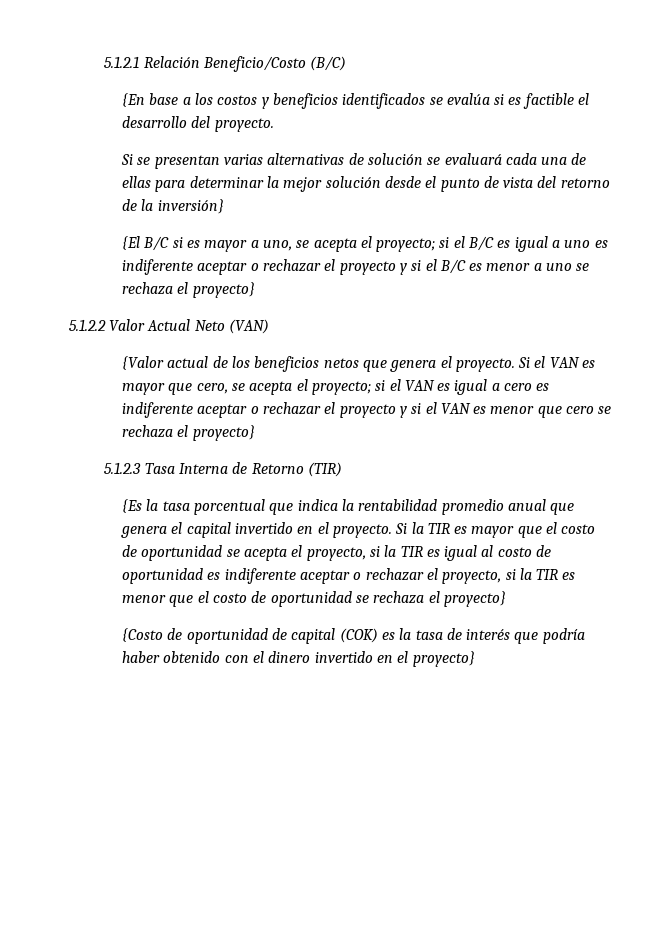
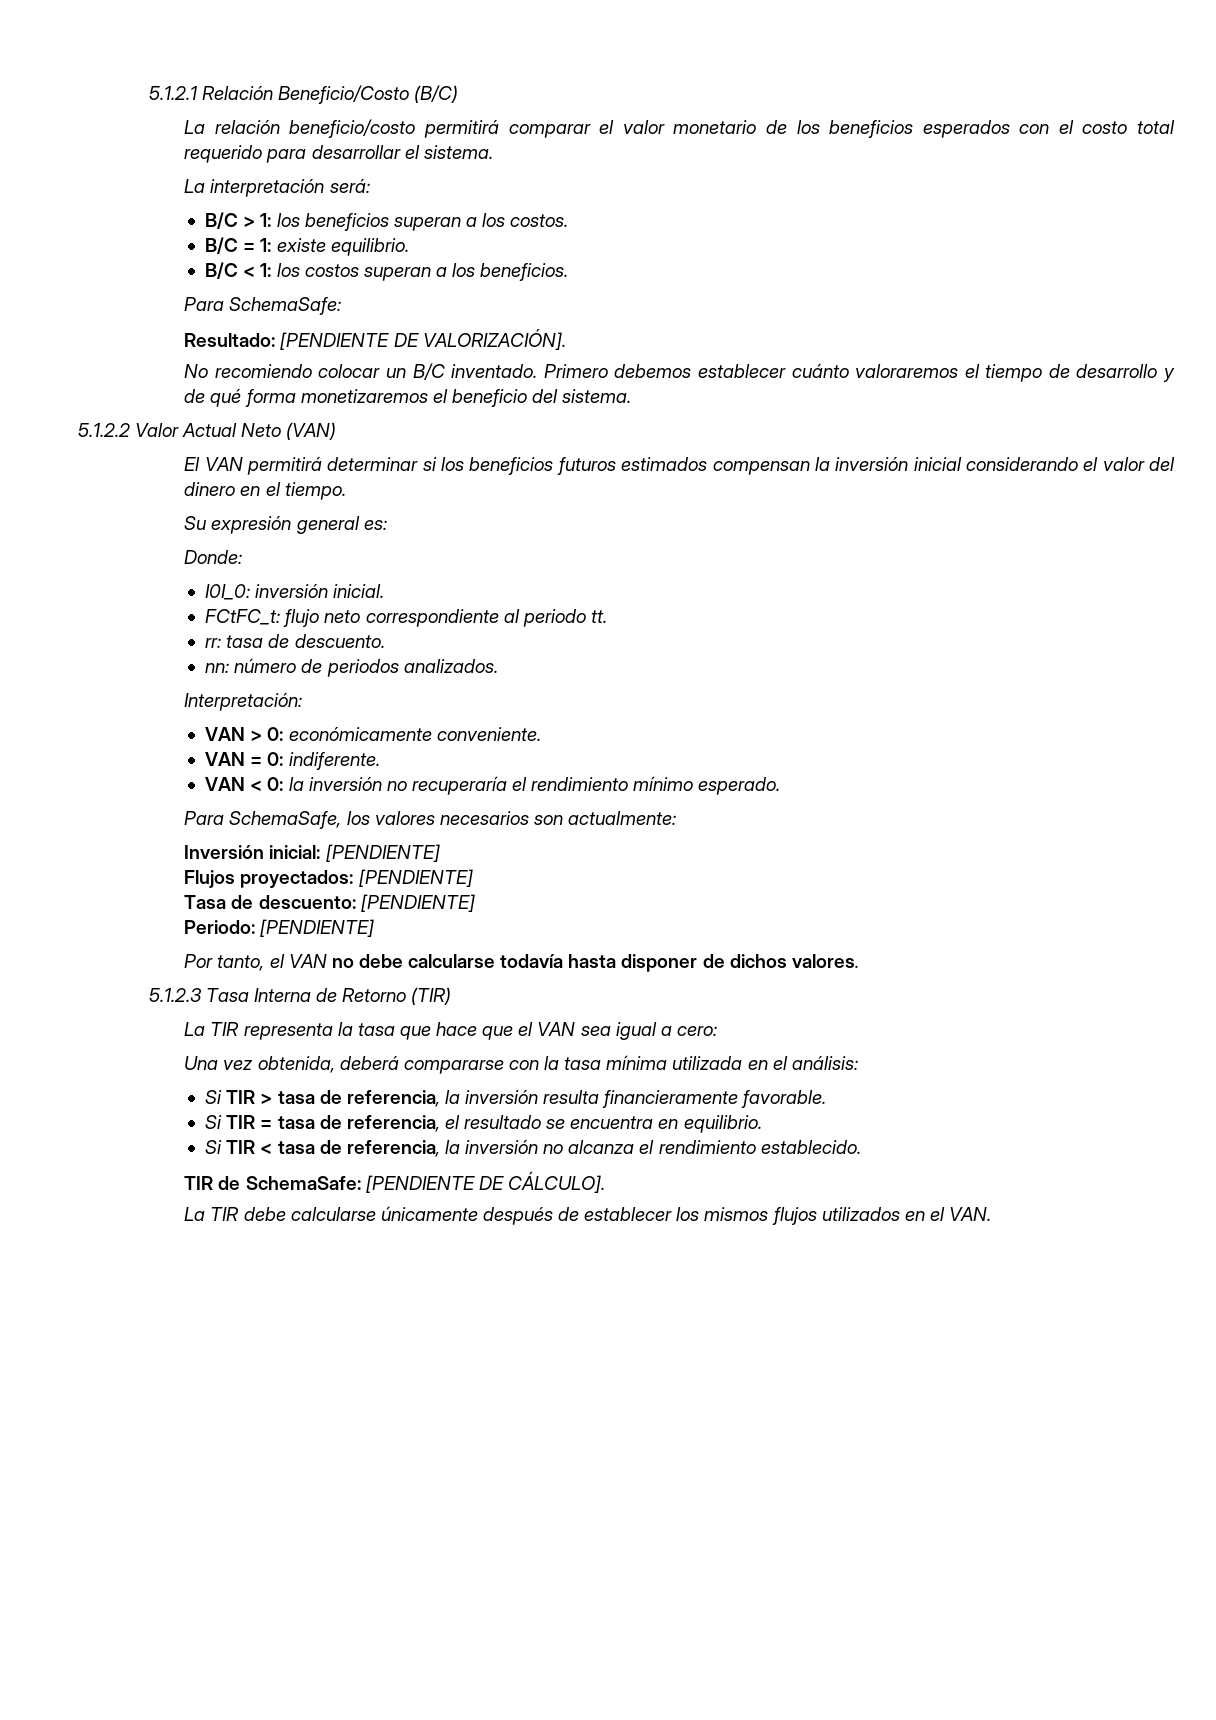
[121,93,590,109] [121,116,274,132] [120,153,587,169] [121,176,610,192] [121,199,224,214] [121,236,608,252] [121,259,590,275] [121,282,255,298] {En base a los costos y beneficios identificados se evalúa si es factible el desarrollo del proyecto. // Si se presentan varias alternativas de solución se evaluará cada una de ellas para determinar la mejor solución desde el punto de vista del retorno de la inversión} // {El B/C si es mayor a uno, se acepta el proyecto; si el B/C es igual a uno es indiferente aceptar o rechazar el proyecto y si el B/C es menor a uno se rechaza el proyecto} -> [184,119,1175,138] [184,145,493,163] [184,178,370,197] [205,212,569,231] [205,237,409,256] [205,262,569,281] [184,297,342,315] [184,328,566,350] [184,363,1175,382] [184,388,632,407] La relación beneficio/costo permitirá comparar el valor monetario de los beneficios esperados con el costo total requerido para desarrollar el sistema. // La interpretación será: // B/C > 1: los beneficios superan a los costos. // B/C = 1: existe equilibrio. // B/C < 1: los costos superan a los beneficios. // Para SchemaSafe: // Resultado: [PENDIENTE DE VALORIZACIÓN]. // No recomiendo colocar un B/C inventado. Primero debemos establecer cuánto valoraremos el tiempo de desarrollo y de qué forma monetizaremos el beneficio del sistema.
[121,356,596,372] [121,379,550,395] [121,402,612,418] [121,425,255,441] {Valor actual de los beneficios netos que genera el proyecto. Si el VAN es mayor que cero, se acepta el proyecto; si el VAN es igual a cero es indiferente aceptar o rechazar el proyecto y si el VAN es menor que cero se rechaza el proyecto} -> [184,456,1175,475] [184,482,346,500] [184,515,387,534] [184,550,243,564] [205,583,385,600] [205,609,607,627] [205,634,385,648] [205,658,498,677] [184,692,303,711] [205,726,541,741] [205,752,380,770] [205,776,781,795] [184,811,677,829] [184,844,440,862] [184,869,473,888] [184,894,475,912] [184,919,375,937] [184,954,859,972] El VAN permitirá determinar si los beneficios futuros estimados compensan la inversión inicial considerando el valor del dinero en el tiempo. // Su expresión general es: // Donde: // I0I_0: inversión inicial. // FCtFC_t: flujo neto correspondiente al periodo tt. // rr: tasa de descuento. // nn: número de periodos analizados. // Interpretación: // VAN > 0: económicamente conveniente. // VAN = 0: indiferente. // VAN < 0: la inversión no recuperaría el rendimiento mínimo esperado. // Para SchemaSafe, los valores necesarios son actualmente: // Inversión inicial: [PENDIENTE] // Flujos proyectados: [PENDIENTE] // Tasa de descuento: [PENDIENTE] // Periodo: [PENDIENTE] // Por tanto, el VAN no debe calcularse todavía hasta disponer de dichos valores.
[121,499,575,515] [120,522,596,538] [121,545,552,561] [121,568,576,584] [121,591,506,607] [121,628,585,644] [121,651,475,667] {Es la tasa porcentual que indica la rentabilidad promedio anual que genera el capital invertido en el proyecto. Si la TIR es mayor que el costo de oportunidad se acepta el proyecto, si la TIR es igual al costo de oportunidad es indiferente aceptar o rechazar el proyecto, si la TIR es menor que el costo de oportunidad se rechaza el proyecto} // {Costo de oportunidad de capital (COK) es la tasa de interés que podría haber obtenido con el dinero invertido en el proyecto} -> [184,1022,717,1040] [184,1055,858,1074] [205,1089,827,1108] [205,1115,762,1133] [205,1139,861,1157] [184,1171,605,1193] [184,1206,992,1225] La TIR representa la tasa que hace que el VAN sea igual a cero: // Una vez obtenida, deberá compararse con la tasa mínima utilizada en el análisis: // Si TIR > tasa de referencia, la inversión resulta financieramente favorable. // Si TIR = tasa de referencia, el resultado se encuentra en equilibrio. // Si TIR < tasa de referencia, la inversión no alcanza el rendimiento establecido. // TIR de SchemaSafe: [PENDIENTE DE CÁLCULO]. // La TIR debe calcularse únicamente después de establecer los mismos flujos utilizados en el VAN.

